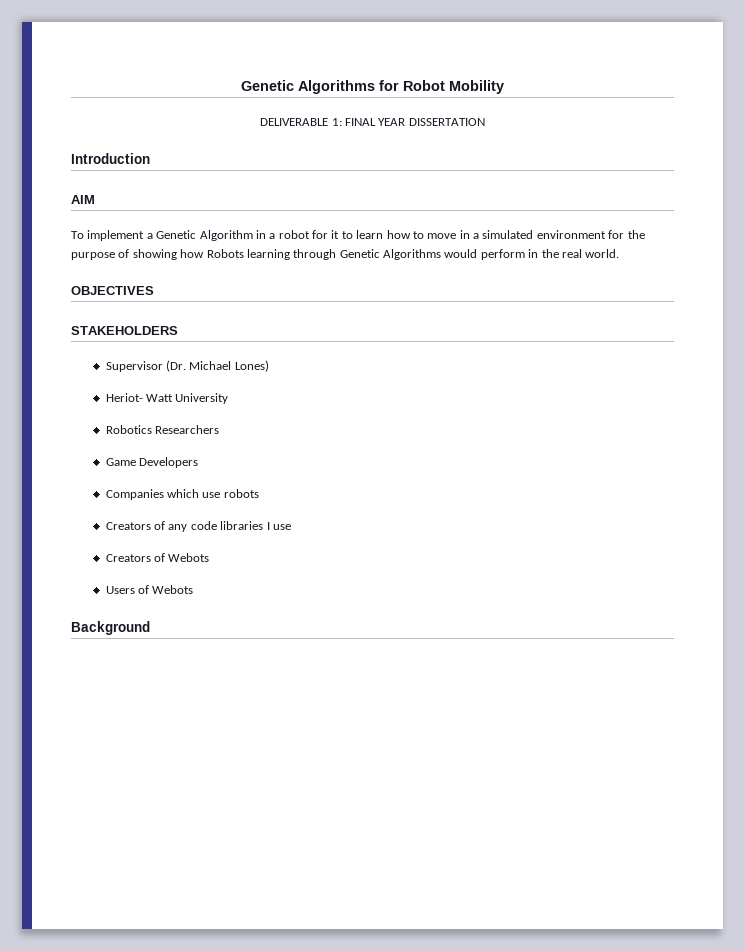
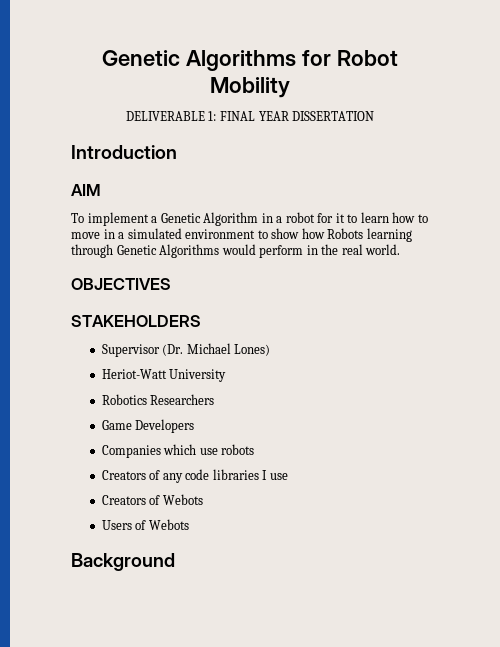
[608,230,645,239] [71,249,177,260] for the purpose of showing -> [257,228,300,239] to show
[105,393,174,402] Heriot- Watt -> [101,369,167,379] Heriot-Watt

